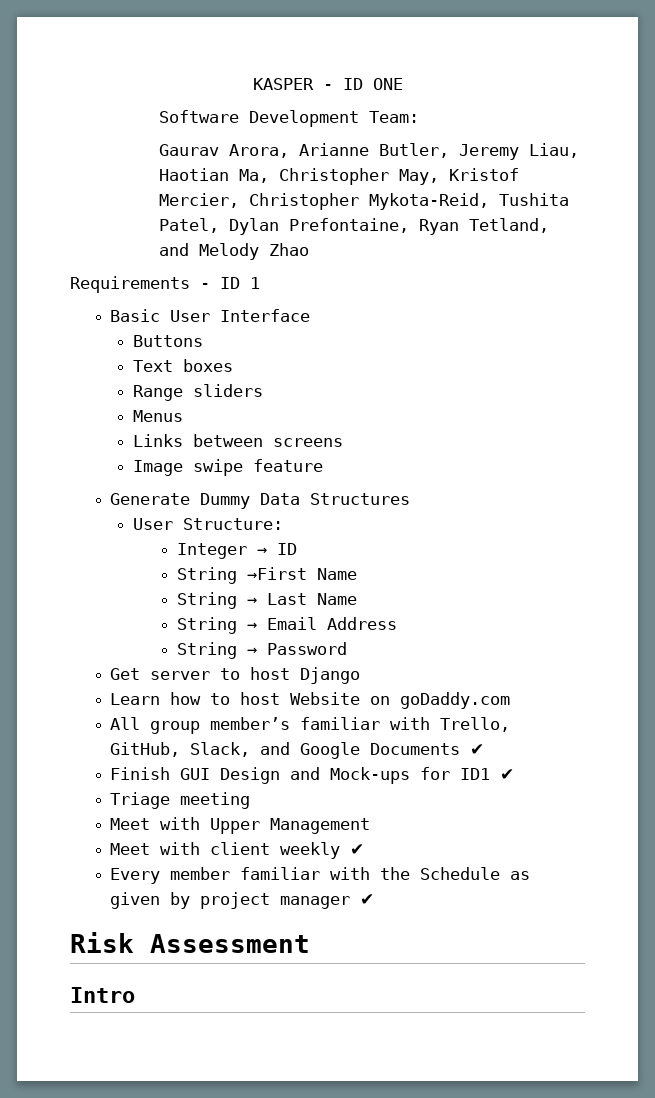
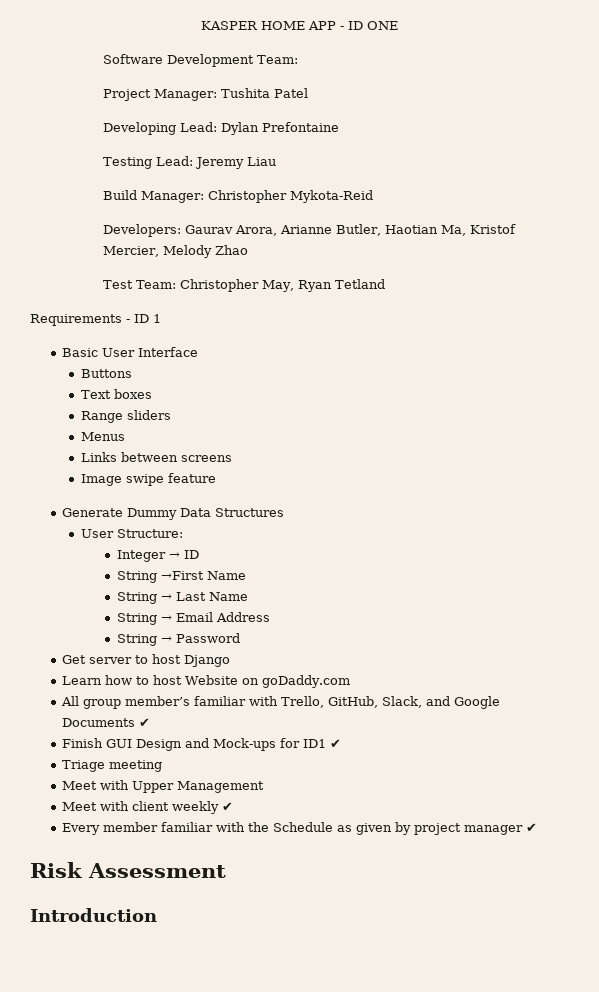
(314, 84) none -> [261,21,336,30] HOME APP
[158,143,579,160] [158,168,519,185] [158,193,569,210] [158,218,549,235] [158,243,309,260] Gaurav Arora, Arianne Butler, Jeremy Liau, Haotian Ma, Christopher May, Kristof Mercier, Christopher Mykota-Reid, Tushita Patel, Dylan Prefontaine, Ryan Tetland, and Melody Zhao -> [102,88,308,101] [102,122,339,135] [102,156,276,169] [102,190,373,203] [102,224,516,237] [102,245,248,258] [102,279,386,292] Project Manager: Tushita Patel // Developing Lead: Dylan Prefontaine // Testing Lead: Jeremy Liau // Build Manager: Christopher Mykota-Reid // Developers: Gaurav Arora, Arianne Butler, Haotian Ma, Kristof Mercier, Melody Zhao // Test Team: Christopher May, Ryan Tetland
[70,987,135,1003] Intro -> [30,908,157,922] Introduction

